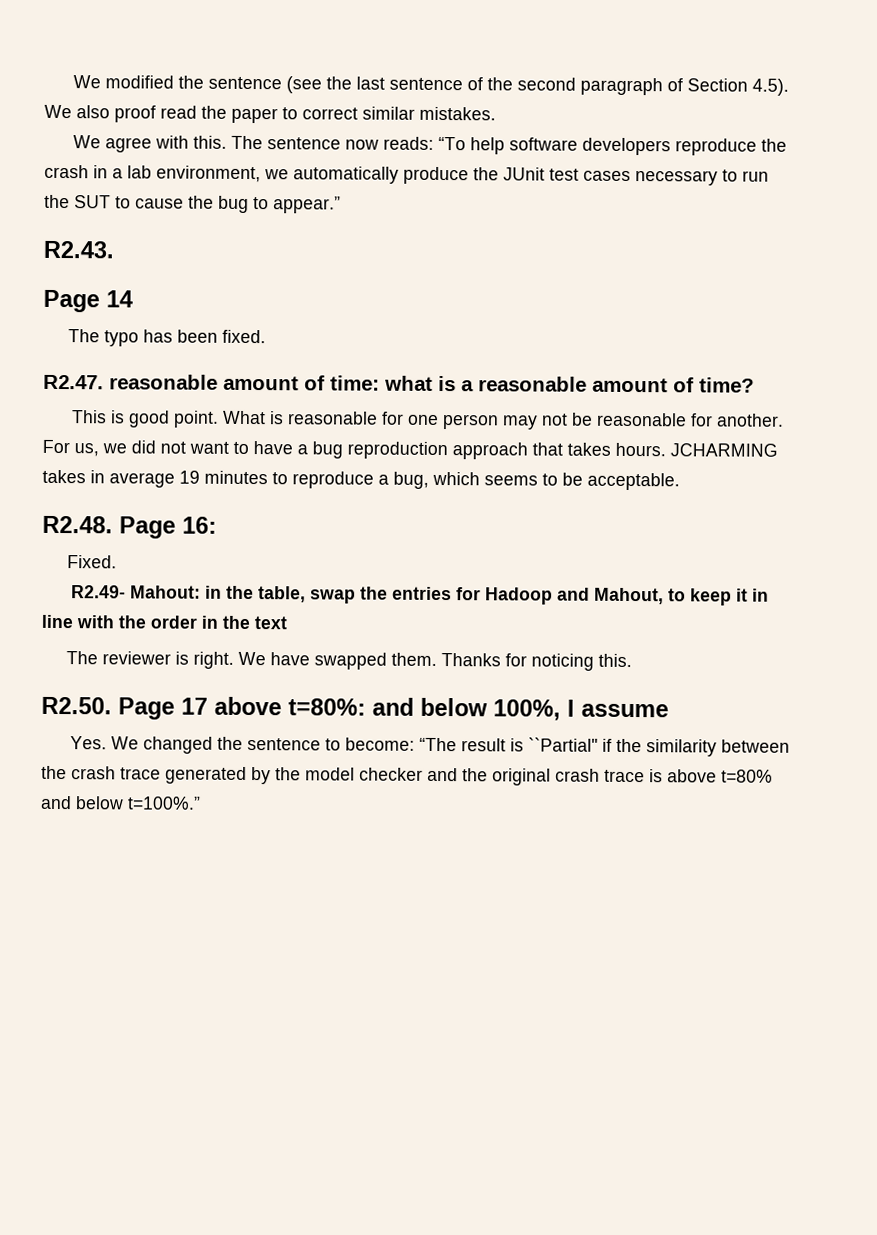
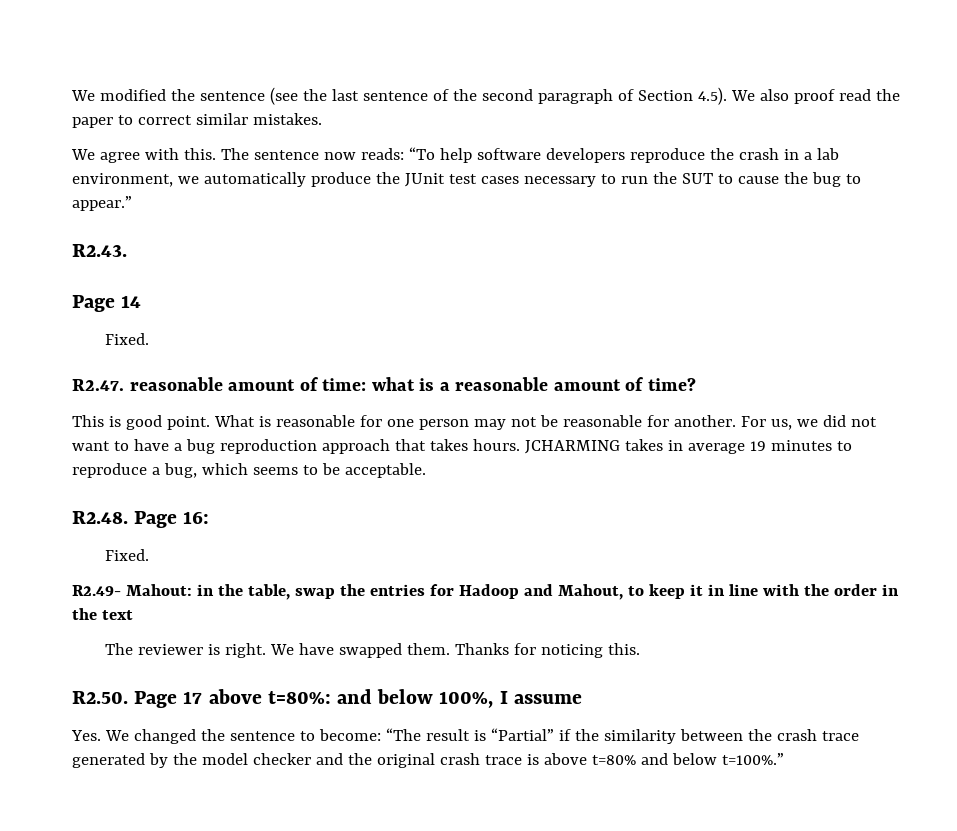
[67,329,266,347] The typo has been fixed. -> [104,333,149,345] Fixed.
[528,737,599,752] ``Partial'' -> [490,728,554,741] “Partial”

